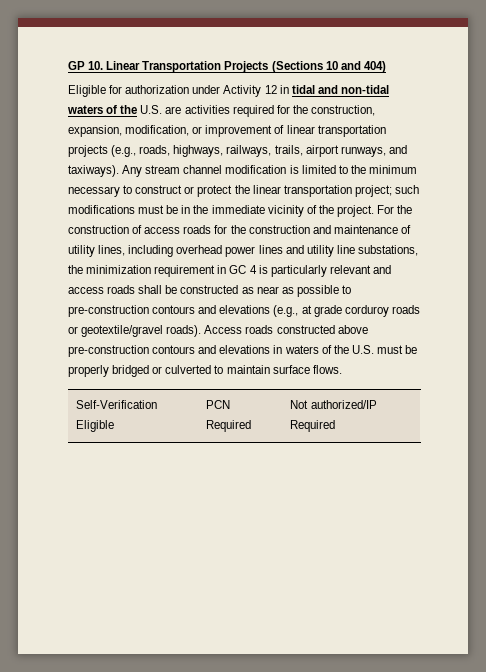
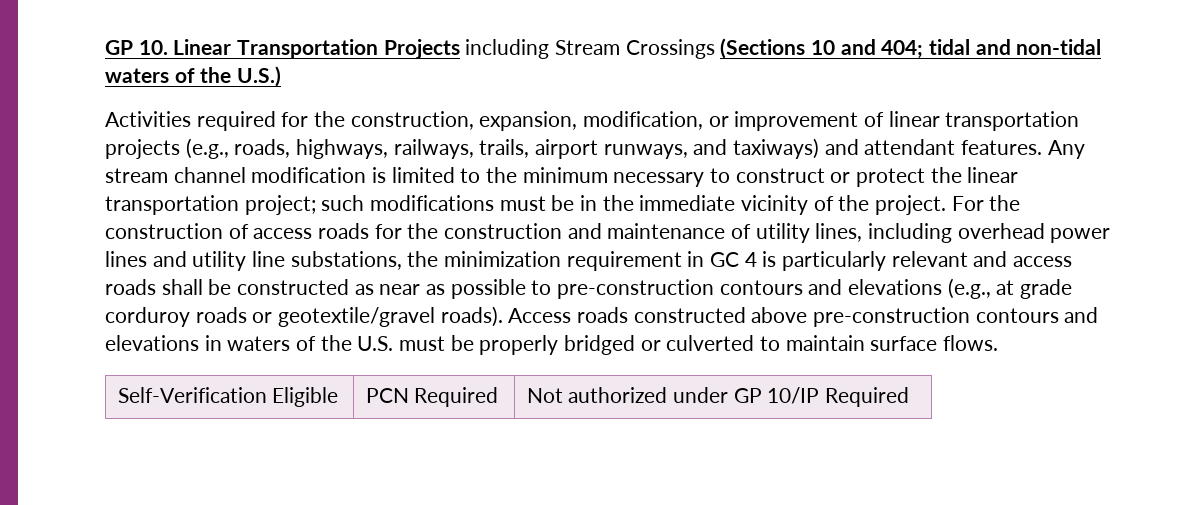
[271,61,386,73] [68,85,289,97] (Sections 10 and 404) // Eligible for authorization under Activity 12 in -> [465,38,924,59] including Stream Crossings (Sections 10 and 404;
[140,105,230,114] U.S. are activities -> [237,66,282,87] [105,111,191,127] U.S.) // Activities
[68,165,119,177] taxiways). -> [733,138,1043,159] taxiways) and attendant features.
[310,400,377,409] authorized/IP -> [568,387,820,404] authorized under GP 10/IP

